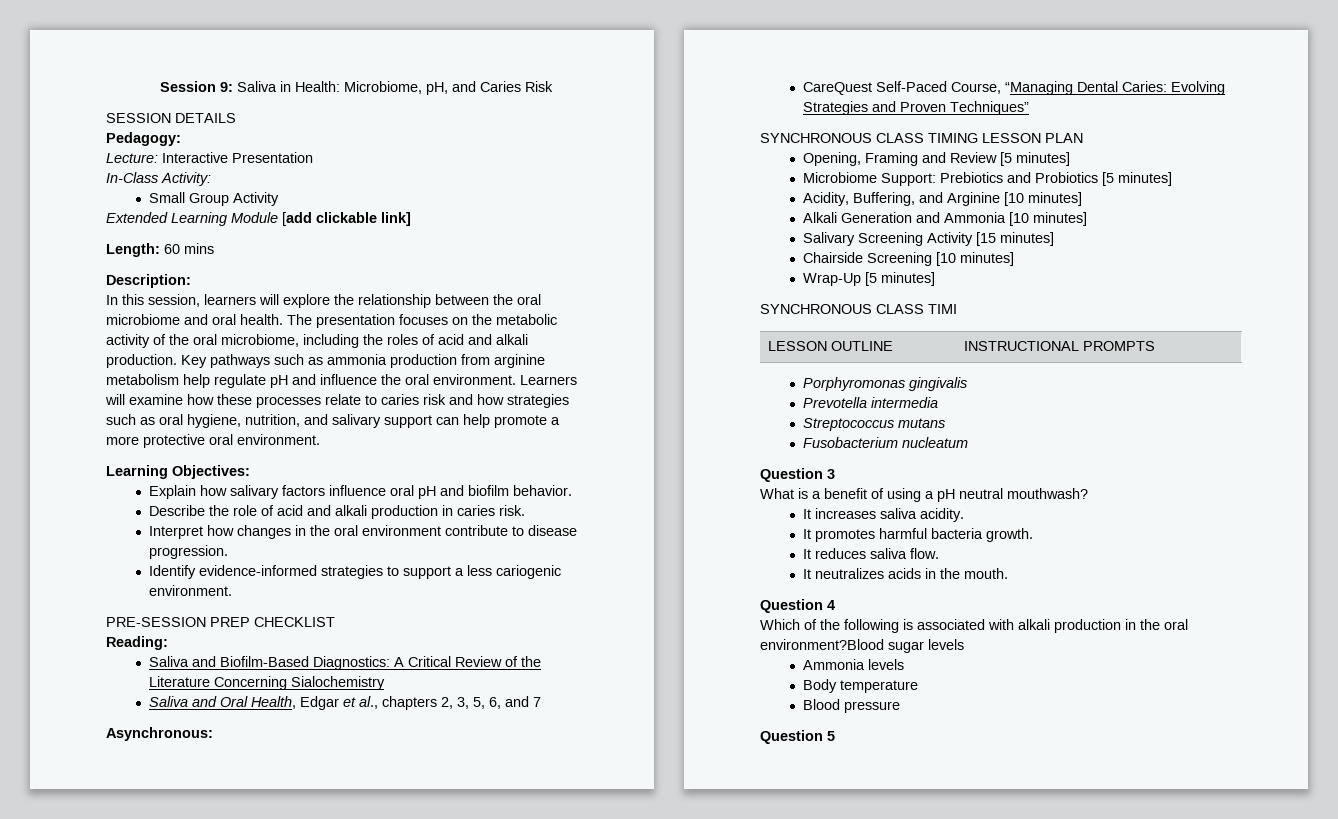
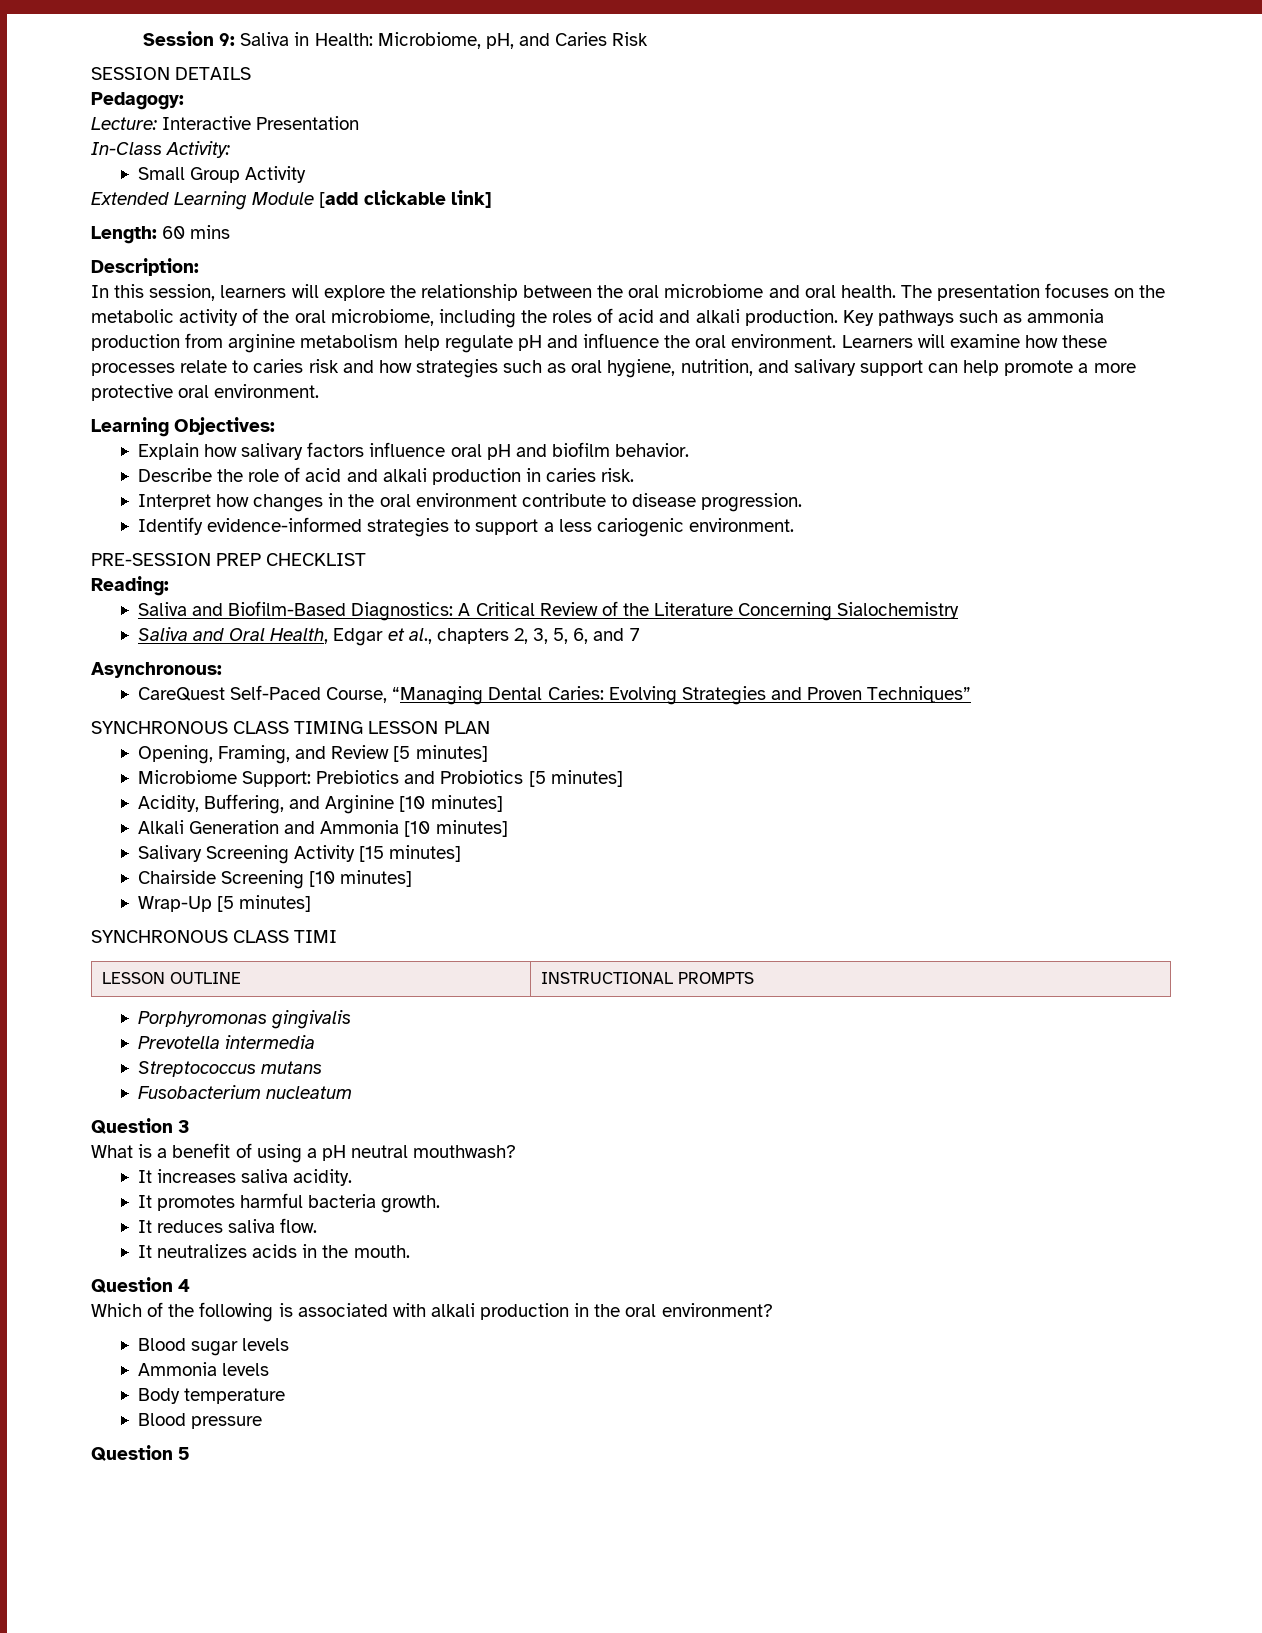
[864,152,918,166] Framing -> [218,745,291,764] Framing,
[760,639,884,650] environment?Blood -> [661,1303,773,1317] [137,1338,186,1351] environment? // Blood

